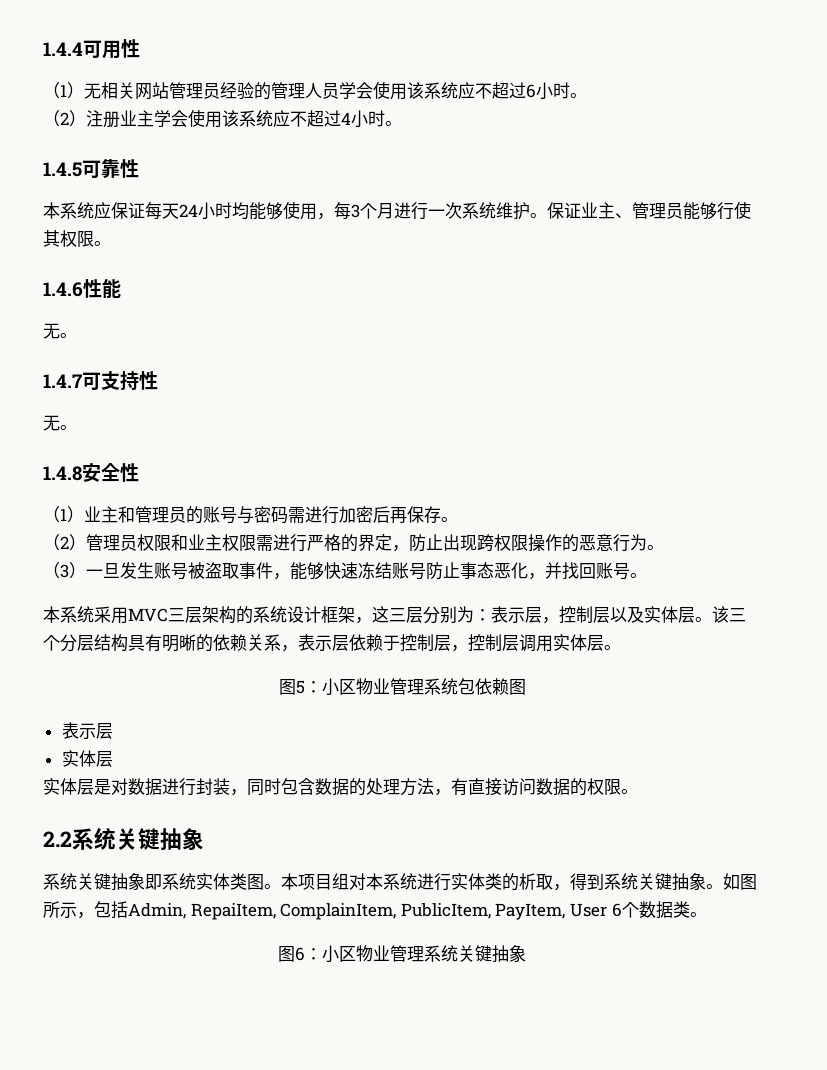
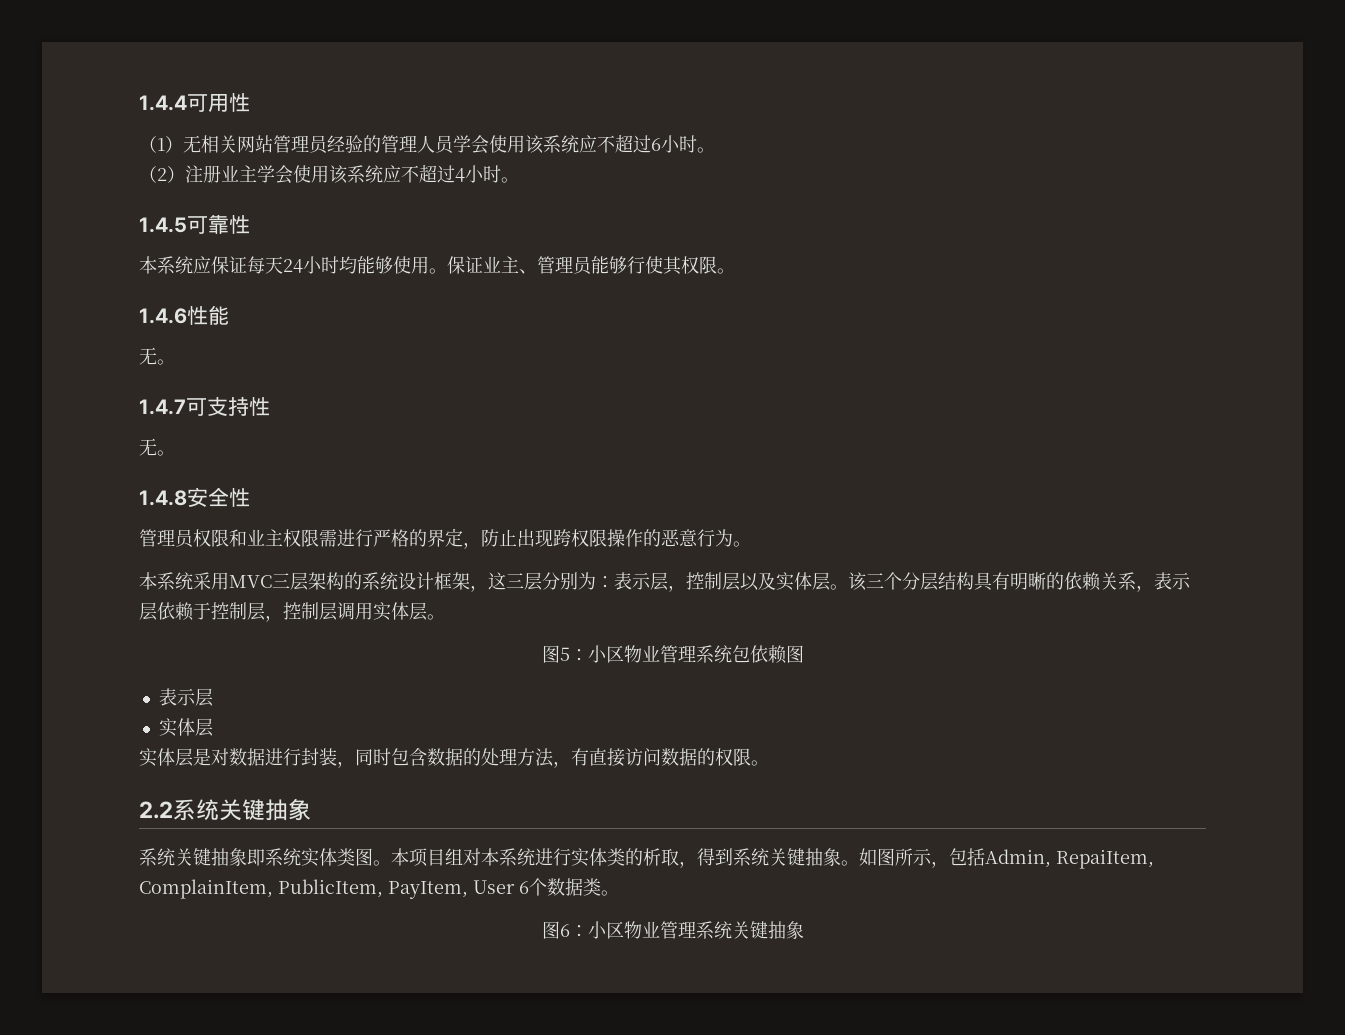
[317,202,530,220] ，每3个月进行一次系统维护 -> (429, 265) none
[43,506,458,524] [43,534,86,551] （1）业主和管理员的账号与密码需进行加密后再保存。 // （2） -> (250, 497) none
[43,562,647,580] // （3）一旦发生账号被盗取事件，能够快速冻结账号防止事态恶化，并找回账号。 -> (751, 544) none

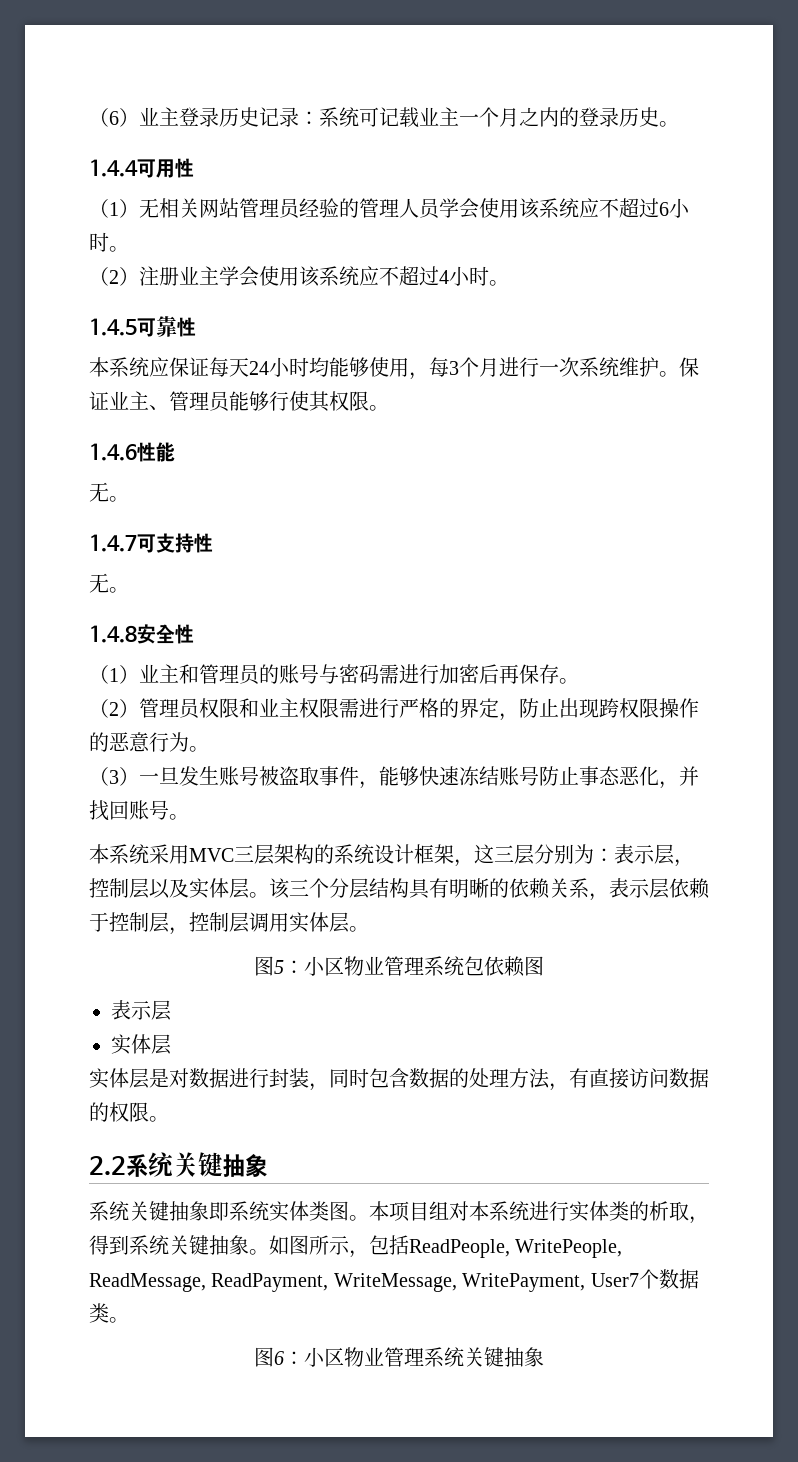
(139, 103) none -> [89,107,679,128] （6）业主登录历史记录：系统可记载业主一个月之内的登录历史。 //
(429, 265) none -> [409,357,659,380] ，每3个月进行一次系统维护
(250, 497) none -> [89,664,579,685] [89,699,139,718] （1）业主和管理员的账号与密码需进行加密后再保存。 // （2）
(751, 544) none -> [89,766,699,789] [89,800,189,821] // （3）一旦发生账号被盗取事件，能够快速冻结账号防止事态恶化，并找回账号。
[985,849,1154,869] [139,879,529,899] Admin, RepaiItem, ComplainItem, PublicItem, PayItem, User 6 -> [409,1239,623,1258] [89,1273,639,1292] ReadPeople, WritePeople, ReadMessage, ReadPayment, WriteMessage, WritePayment, User7

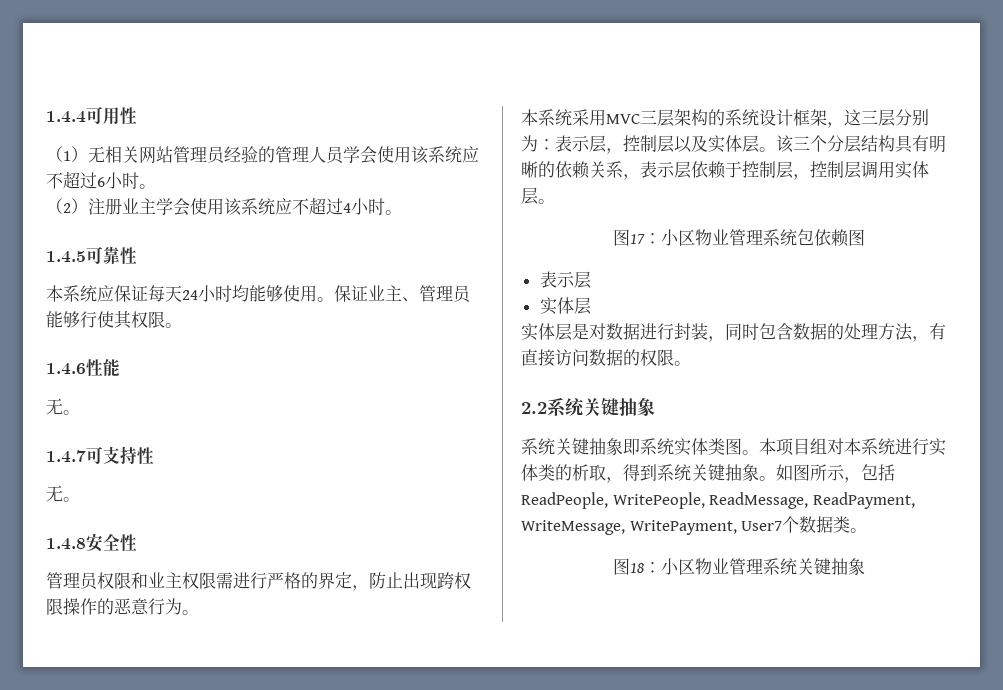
[89,107,679,128] （6）业主登录历史记录：系统可记载业主一个月之内的登录历史。 // -> (46, 117) none
[409,357,659,380] ，每3个月进行一次系统维护 -> (317, 293) none
[89,664,579,685] [89,699,139,718] （1）业主和管理员的账号与密码需进行加密后再保存。 // （2） -> (137, 543) none
[89,766,699,789] [89,800,189,821] // （3）一旦发生账号被盗取事件，能够快速冻结账号防止事态恶化，并找回账号。 -> (199, 612) none
[274,960,284,974] 5 -> [630,234,645,244] 17
[274,1351,284,1365] 6 -> [630,563,644,573] 18

